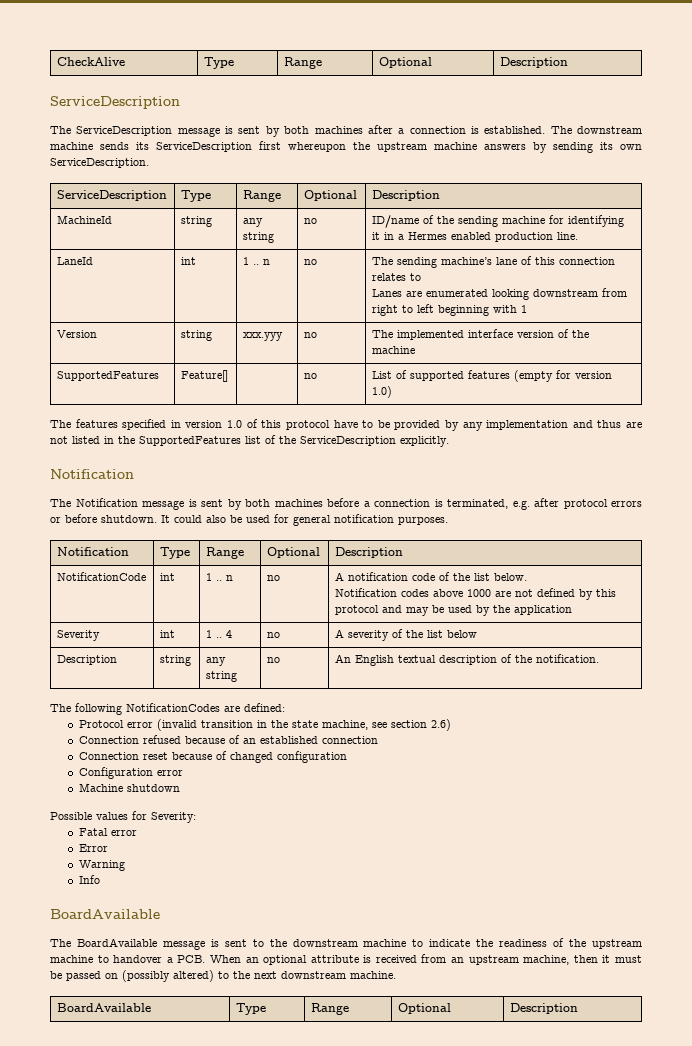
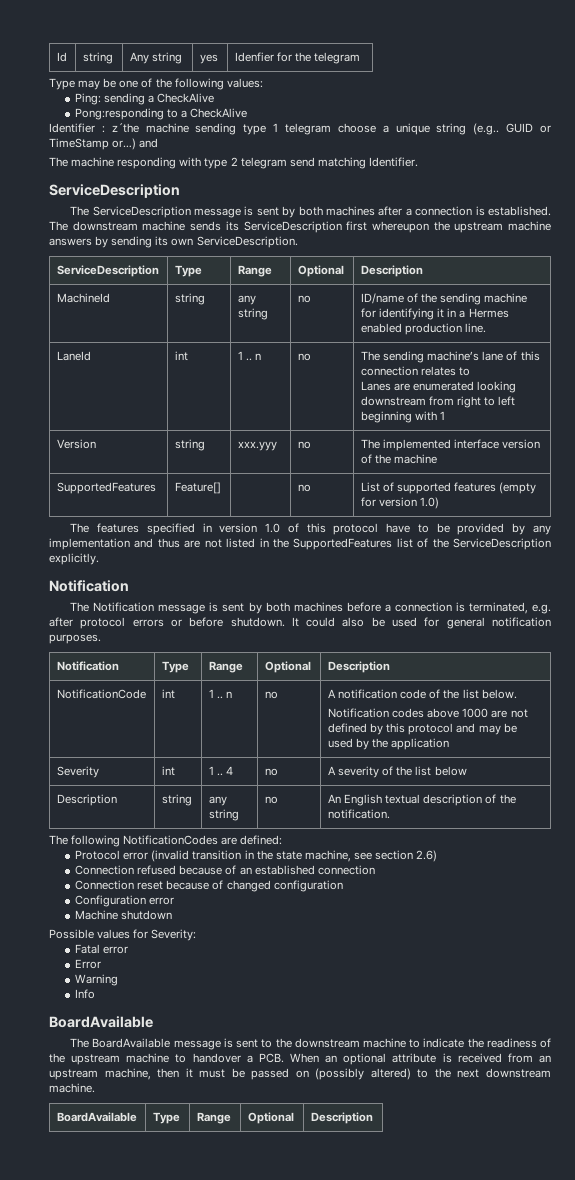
[56,57,125,66] [203,57,234,69] [283,57,322,69] [378,57,432,68] [499,57,568,68] CheckAlive | Type | Range | Optional | Description -> [56,52,67,62] [82,52,113,64] [129,52,183,64] [199,54,218,64] [234,52,361,64] [49,78,263,90] [75,93,215,105] [75,108,248,120] [49,123,551,135] [49,138,159,150] [49,157,418,169] Id | string | Any string | yes | Idenfier for the telegram // Type may be one of the following values: // Ping: sending a CheckAlive // Pong:responding to a CheckAlive // Identifier : z´the machine sending type 1 telegram choose a unique string (e.g.. GUID or TimeStamp or…) and // The machine responding with type 2 telegram send matching Identifier.

